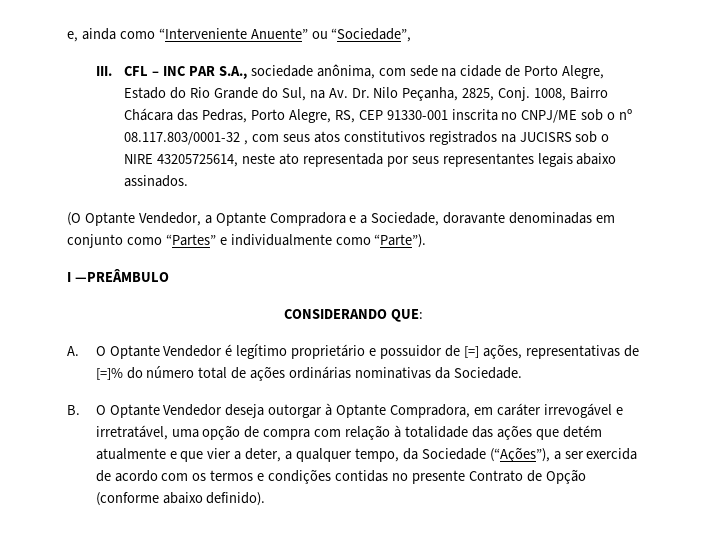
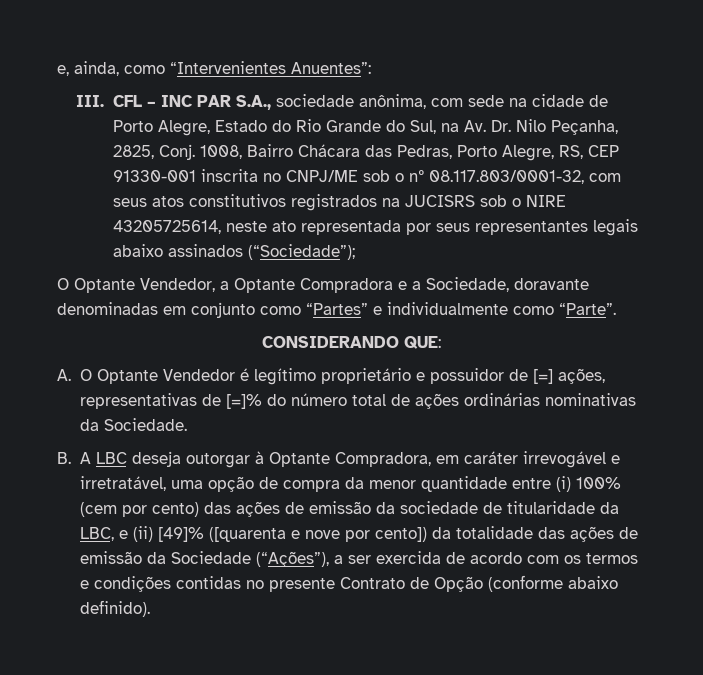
[81,28,412,42] ainda como “Interveniente Anuente” ou “Sociedade”, -> [74,61,371,76] ainda, como “Intervenientes Anuentes”:
[124,132,249,145] 08.117.803/0001-32 , -> [428,170,584,184] 08.117.803/0001-32,
[124,175,189,187] [67,212,81,226] assinados. // (O -> [167,244,355,260] [57,278,69,290] assinados (“Sociedade”); // O
[374,234,427,248] [67,269,169,282] “Parte”). // I ―PREÂMBULO -> [559,303,616,315] “Parte”.
[95,404,223,418] O Optante Vendedor -> [79,452,127,464] A LBC
[314,425,602,440] [95,448,399,462] com relação à totalidade das ações que detém atualmente e que vier a deter, a qualquer tempo, -> [344,476,621,492] [79,501,619,517] [79,526,638,542] [79,551,142,564] da menor quantidade entre (i) 100% (cem por cento) das ações de emissão da sociedade de titularidade da LBC, e (ii) [49]% ([quarenta e nove por cento]) da totalidade das ações de emissão

